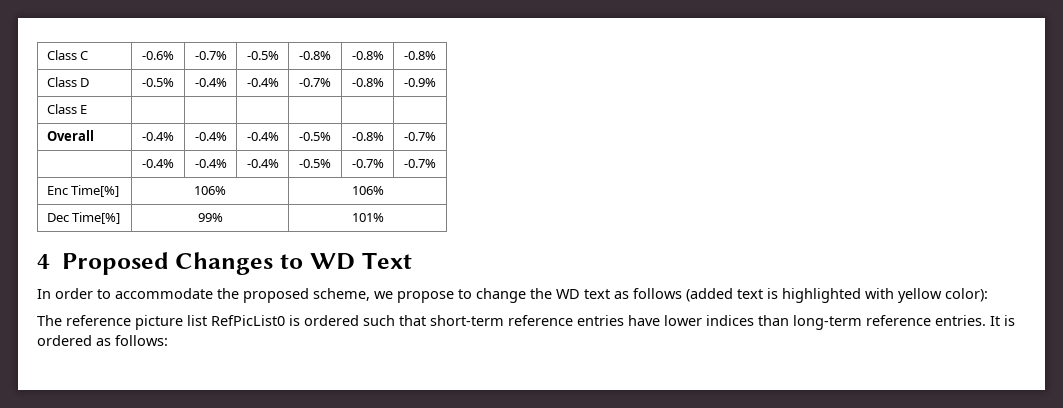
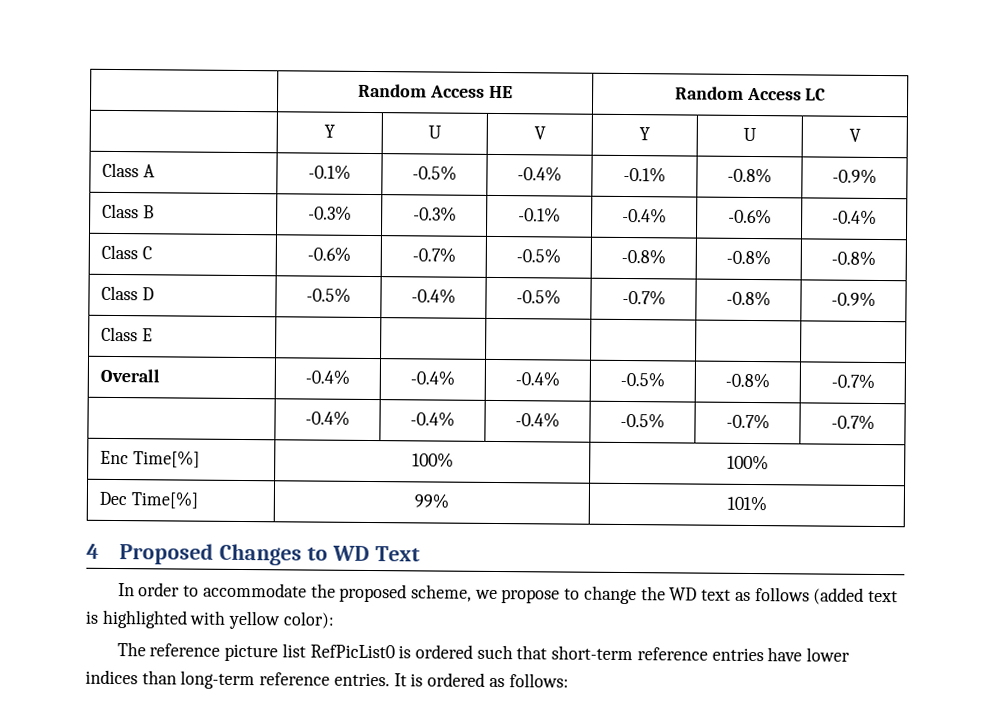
(46, 55) none -> [358,83,513,99] [674,86,827,101] [324,124,335,138] [428,125,442,139] [533,126,546,140] [639,127,650,141] [743,127,757,142] [848,128,861,142] [102,162,155,178] [308,164,351,180] [412,165,457,181] [517,166,562,182] [623,166,666,183] [727,167,772,184] [832,168,877,184] [102,203,154,219] [307,205,352,221] [412,206,457,222] [518,207,561,223] [622,207,667,224] [727,208,772,225] [832,209,877,225] | Random Access HE | Random Access LC // | Y | U | V | Y | U | V // Class A | -0.1% | -0.5% | -0.4% | -0.1% | -0.8% | -0.9% // Class B | -0.3% | -0.3% | -0.1% | -0.4% | -0.6% | -0.4% //
[246,78,279,87] -0.4% -> [516,289,561,305] -0.5%
[194,186,226,195] [351,186,384,195] 106% | 106% -> [411,452,454,468] [726,454,769,471] 100% | 100%

